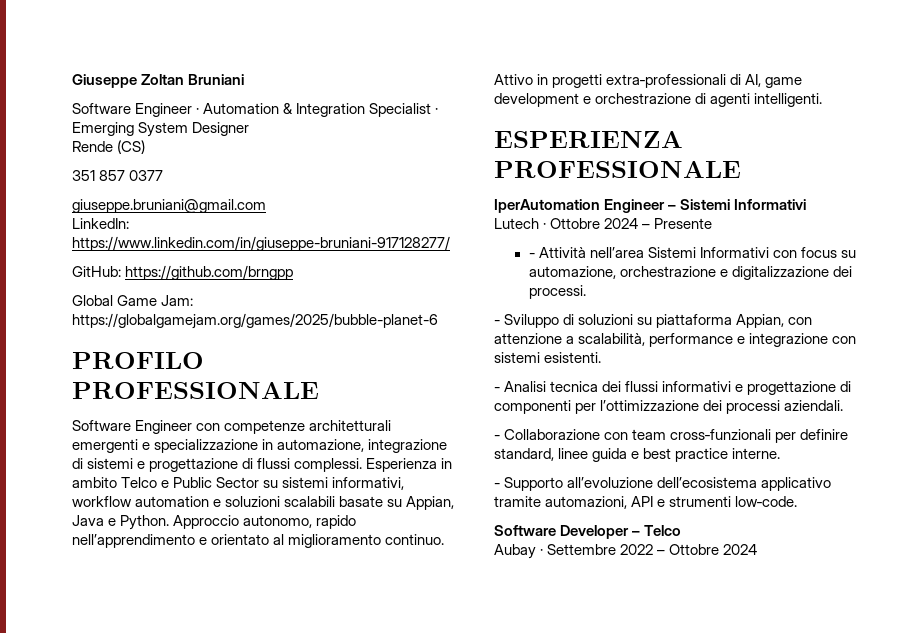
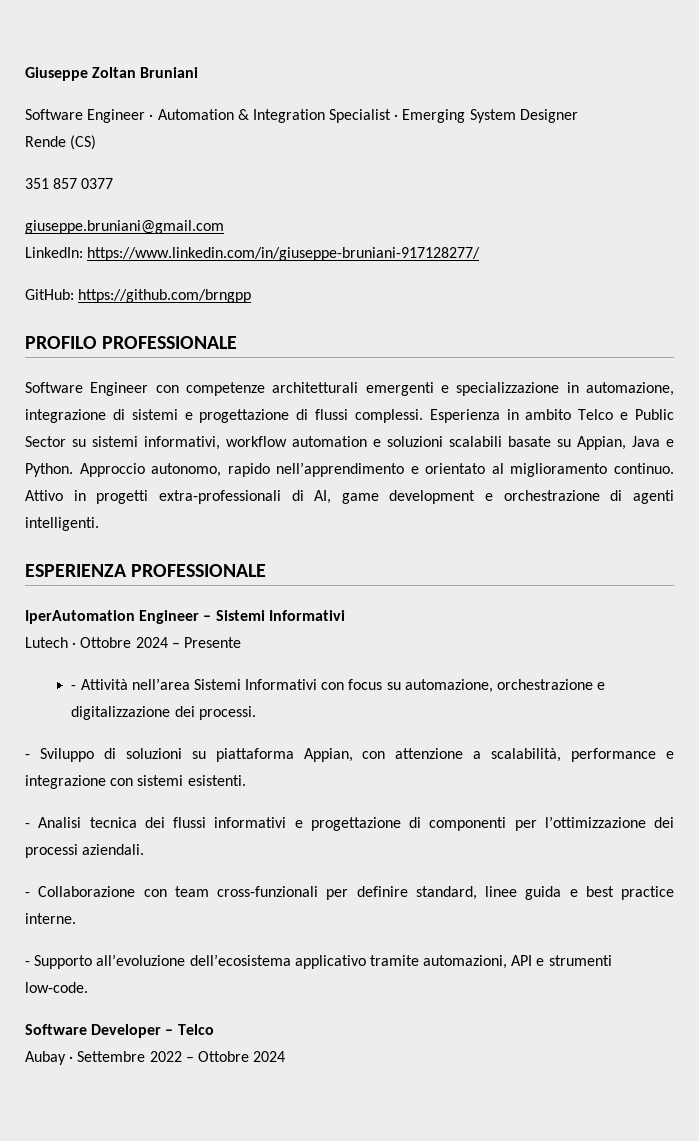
[72,295,194,306] [72,313,438,329] // Global Game Jam: https://globalgamejam.org/games/2025/bubble-planet-6 -> (252, 296) none

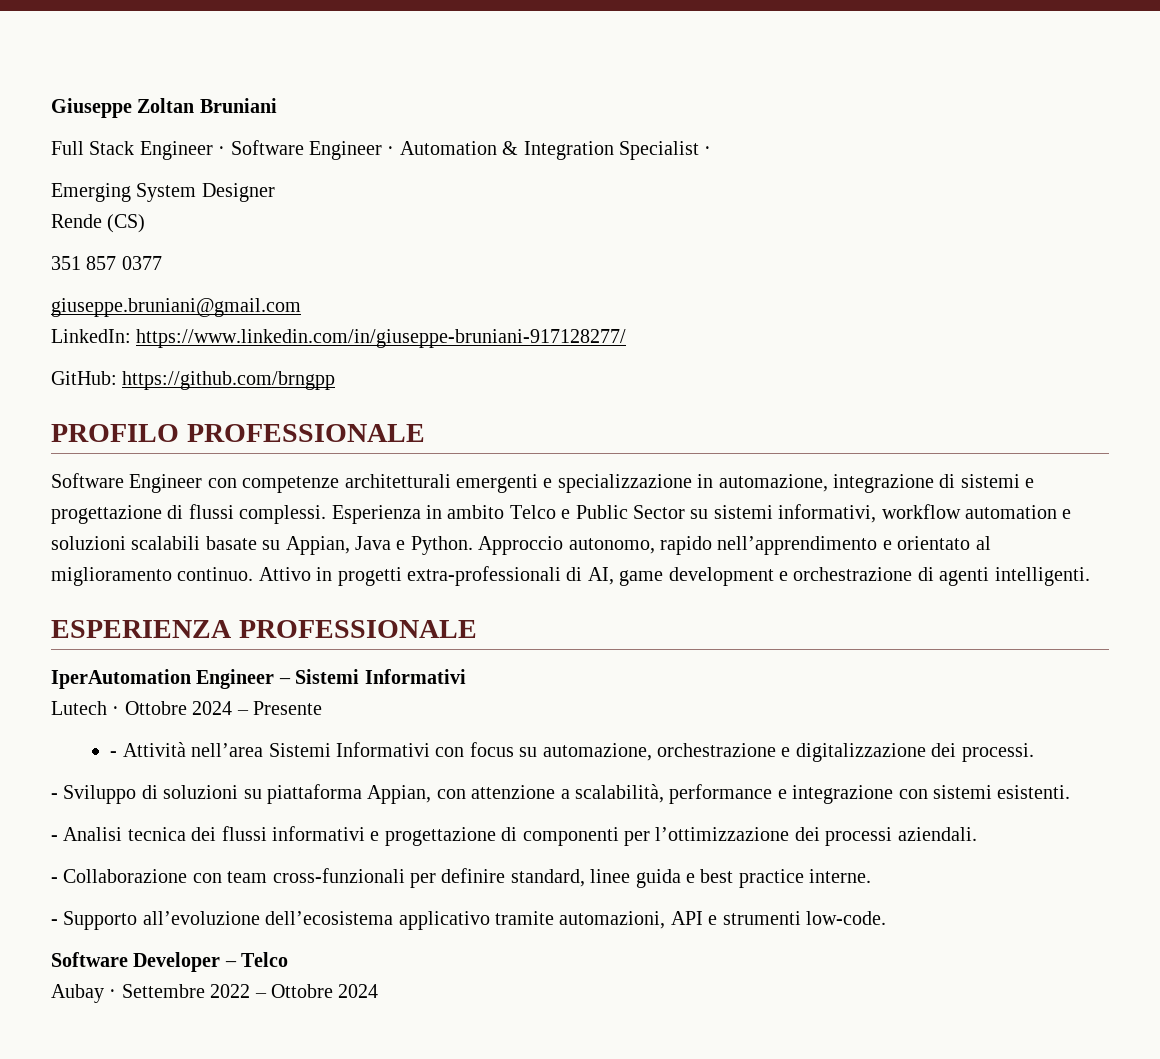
(199, 72) none -> [51,141,226,160] Full Stack Engineer ·
(399, 117) none -> (712, 150) //

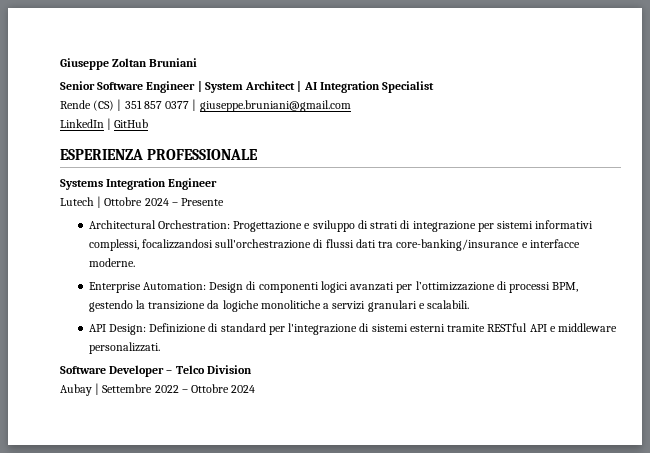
[51,140,712,160] [51,183,275,202] Full Stack Engineer · Software Engineer · Automation & Integration Specialist · // Emerging System Designer -> [60,81,435,93] Senior Software Engineer | System Architect | AI Integration Specialist
(146, 223) // -> [117,99,122,111] |
(162, 263) // -> [192,99,197,111] |
[51,329,627,348] [51,371,336,390] [51,424,425,442] [51,473,1035,493] [51,504,1072,524] [51,536,991,555] [51,566,1090,586] LinkedIn: https://www.linkedin.com/in/giuseppe-bruniani-917128277/ // GitHub: https://github.com/brngpp // PROFILO PROFESSIONALE // Software Engineer con competenze architetturali emergenti e specializzazione in automazione, integrazione di sistemi e progettazione di flussi complessi. Esperienza in ambito Telco e Public Sector su sistemi informativi, workflow automation e soluzioni scalabili basate su Appian, Java e Python. Approccio autonomo, rapido nell’apprendimento e orientato al miglioramento continuo. Attivo in progetti extra‑professionali di AI, game development e orchestrazione di agenti intelligenti. -> [60,118,149,130] LinkedIn | GitHub
[51,669,466,689] IperAutomation Engineer – Sistemi Informativi -> [60,178,218,190] Systems Integration Engineer
[112,706,120,715] · -> [97,196,102,208] |
[110,742,1034,762] [51,784,1071,804] [51,826,977,846] [51,868,872,888] [51,911,886,930] - Attività nell’area Sistemi Informativi con focus su automazione, orchestrazione e digitalizzazione dei processi. // - Sviluppo di soluzioni su piattaforma Appian, con attenzione a scalabilità, performance e integrazione con sistemi esistenti. // - Analisi tecnica dei flussi informativi e progettazione di componenti per l’ottimizzazione dei processi aziendali. // - Collaborazione con team cross‑funzionali per definire standard, linee guida e best practice interne. // - Supporto all’evoluzione dell’ecosistema applicativo tramite automazioni, API e strumenti low‑code. -> [88,220,594,232] [88,239,580,251] [88,258,135,267] [88,281,579,293] [88,300,470,312] [88,323,618,335] [88,342,160,354] Architectural Orchestration: Progettazione e sviluppo di strati di integrazione per sistemi informativi complessi, focalizzandosi sull'orchestrazione di flussi dati tra core-banking/insurance e interfacce moderne. // Enterprise Automation: Design di componenti logici avanzati per l’ottimizzazione di processi BPM, gestendo la transizione da logiche monolitiche a servizi granulari e scalabili. // API Design: Definizione di standard per l'integrazione di sistemi esterni tramite RESTful API e middleware personalizzati.
(289, 959) none -> [206,365,252,374] Division
[109,989,117,998] · -> [95,383,100,395] |

